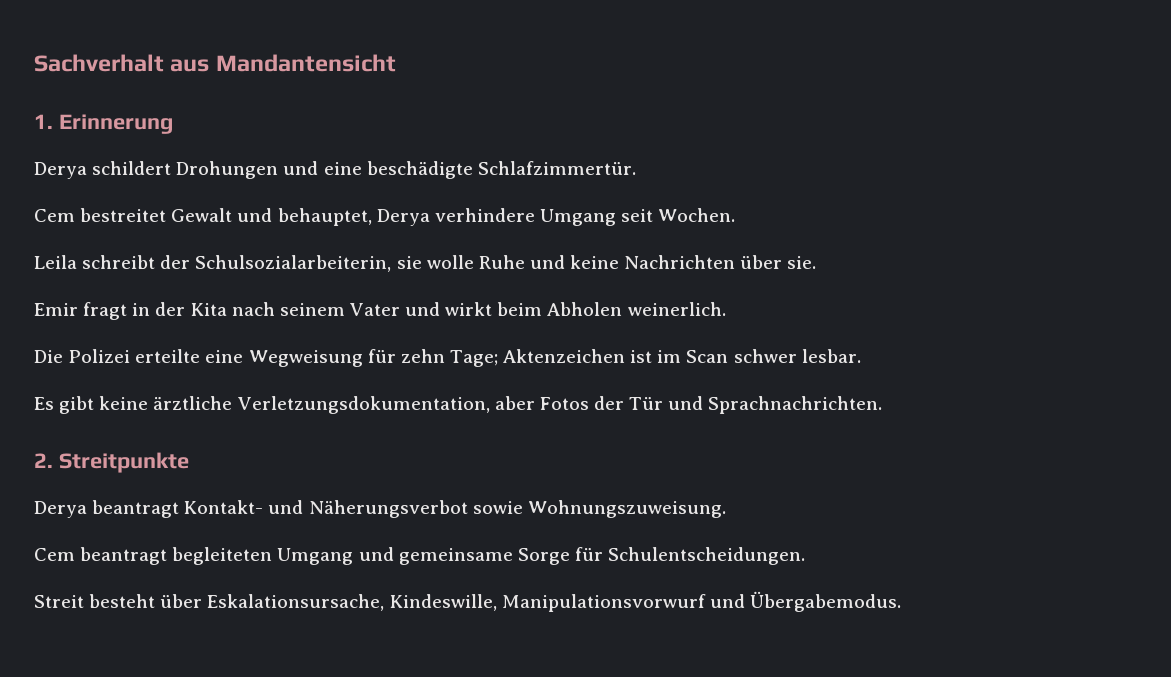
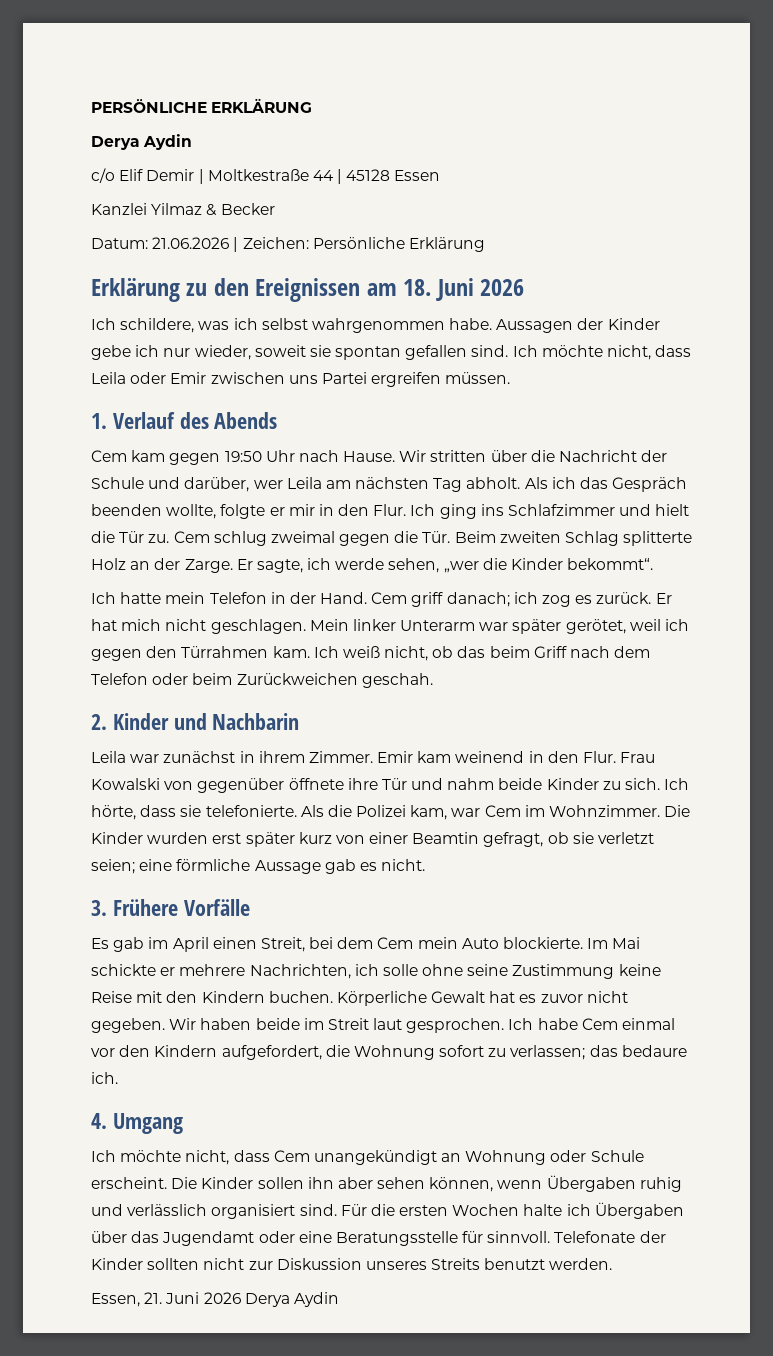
[34,54,396,72] [34,114,173,134] [34,161,636,179] [34,208,736,226] [34,255,817,272] [34,302,726,320] [34,349,861,367] [34,396,883,414] [34,452,189,473] [34,500,726,518] [34,547,806,565] [34,591,901,612] Sachverhalt aus Mandantensicht // 1. Erinnerung // Derya schildert Drohungen und eine beschädigte Schlafzimmertür. // Cem bestreitet Gewalt und behauptet, Derya verhindere Umgang seit Wochen. // Leila schreibt der Schulsozialarbeiterin, sie wolle Ruhe und keine Nachrichten über sie. // Emir fragt in der Kita nach seinem Vater und wirkt beim Abholen weinerlich. // Die Polizei erteilte eine Wegweisung für zehn Tage; Aktenzeichen ist im Scan schwer lesbar. // Es gibt keine ärztliche Verletzungsdokumentation, aber Fotos der Tür und Sprachnachrichten. // 2. Streitpunkte // Derya beantragt Kontakt- und Näherungsverbot sowie Wohnungszuweisung. // Cem beantragt begleiteten Umgang und gemeinsame Sorge für Schulentscheidungen. // Streit besteht über Eskalationsursache, Kindeswille, Manipulationsvorwurf und Übergabemodus. -> [91,98,313,113] [91,134,193,150] [91,168,441,184] [91,203,275,216] [91,237,485,252] [91,278,525,302] [91,318,660,333] [91,345,692,360] [91,372,511,387] [91,412,278,429] [91,450,668,465] [91,477,688,492] [91,504,690,519] [91,531,693,546] [91,558,654,573] [91,592,672,607] [91,619,690,634] [91,646,651,661] [91,673,433,688] [91,713,300,730] [91,751,656,763] [91,778,690,793] [91,805,691,820] [91,832,655,847] [91,859,426,874] [91,899,250,916] [91,937,641,952] [91,964,661,979] [91,991,628,1006] [91,1018,676,1033] [91,1045,687,1060] [91,1072,118,1084] [91,1113,183,1134] [91,1150,644,1165] [91,1175,682,1192] [91,1202,684,1219] [91,1231,666,1246] [91,1258,613,1270] [91,1292,339,1307] PERSÖNLICHE ERKLÄRUNG // Derya Aydin // c/o Elif Demir | Moltkestraße 44 | 45128 Essen // Kanzlei Yilmaz & Becker // Datum: 21.06.2026 | Zeichen: Persönliche Erklärung // Erklärung zu den Ereignissen am 18. Juni 2026 // Ich schildere, was ich selbst wahrgenommen habe. Aussagen der Kinder gebe ich nur wieder, soweit sie spontan gefallen sind. Ich möchte nicht, dass Leila oder Emir zwischen uns Partei ergreifen müssen. // 1. Verlauf des Abends // Cem kam gegen 19:50 Uhr nach Hause. Wir stritten über die Nachricht der Schule und darüber, wer Leila am nächsten Tag abholt. Als ich das Gespräch beenden wollte, folgte er mir in den Flur. Ich ging ins Schlafzimmer und hielt die Tür zu. Cem schlug zweimal gegen die Tür. Beim zweiten Schlag splitterte Holz an der Zarge. Er sagte, ich werde sehen, „wer die Kinder bekommt“. // Ich hatte mein Telefon in der Hand. Cem griff danach; ich zog es zurück. Er hat mich nicht geschlagen. Mein linker Unterarm war später gerötet, weil ich gegen den Türrahmen kam. Ich weiß nicht, ob das beim Griff nach dem Telefon oder beim Zurückweichen geschah. // 2. Kinder und Nachbarin // Leila war zunächst in ihrem Zimmer. Emir kam weinend in den Flur. Frau Kowalski von gegenüber öffnete ihre Tür und nahm beide Kinder zu sich. Ich hörte, dass sie telefonierte. Als die Polizei kam, war Cem im Wohnzimmer. Die Kinder wurden erst später kurz von einer Beamtin gefragt, ob sie verletzt seien; eine förmliche Aussage gab es nicht. // 3. Frühere Vorfälle // Es gab im April einen Streit, bei dem Cem mein Auto blockierte. Im Mai schickte er mehrere Nachrichten, ich solle ohne seine Zustimmung keine Reise mit den Kindern buchen. Körperliche Gewalt hat es zuvor nicht gegeben. Wir haben beide im Streit laut gesprochen. Ich habe Cem einmal vor den Kindern aufgefordert, die Wohnung sofort zu verlassen; das bedaure ich. // 4. Umgang // Ich möchte nicht, dass Cem unangekündigt an Wohnung oder Schule erscheint. Die Kinder sollen ihn aber sehen können, wenn Übergaben ruhig und verlässlich organisiert sind. Für die ersten Wochen halte ich Übergaben über das Jugendamt oder eine Beratungsstelle für sinnvoll. Telefonate der Kinder sollten nicht zur Diskussion unseres Streits benutzt werden. // Essen, 21. Juni 2026 Derya Aydin

